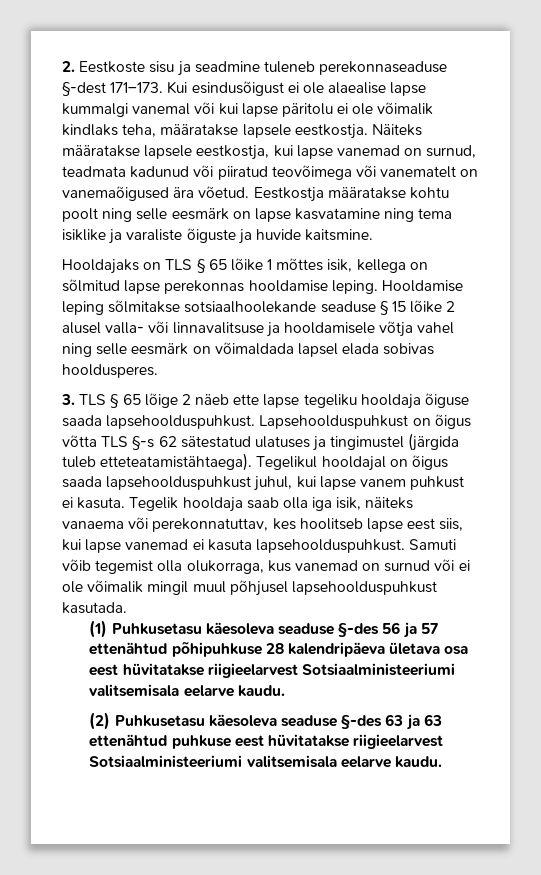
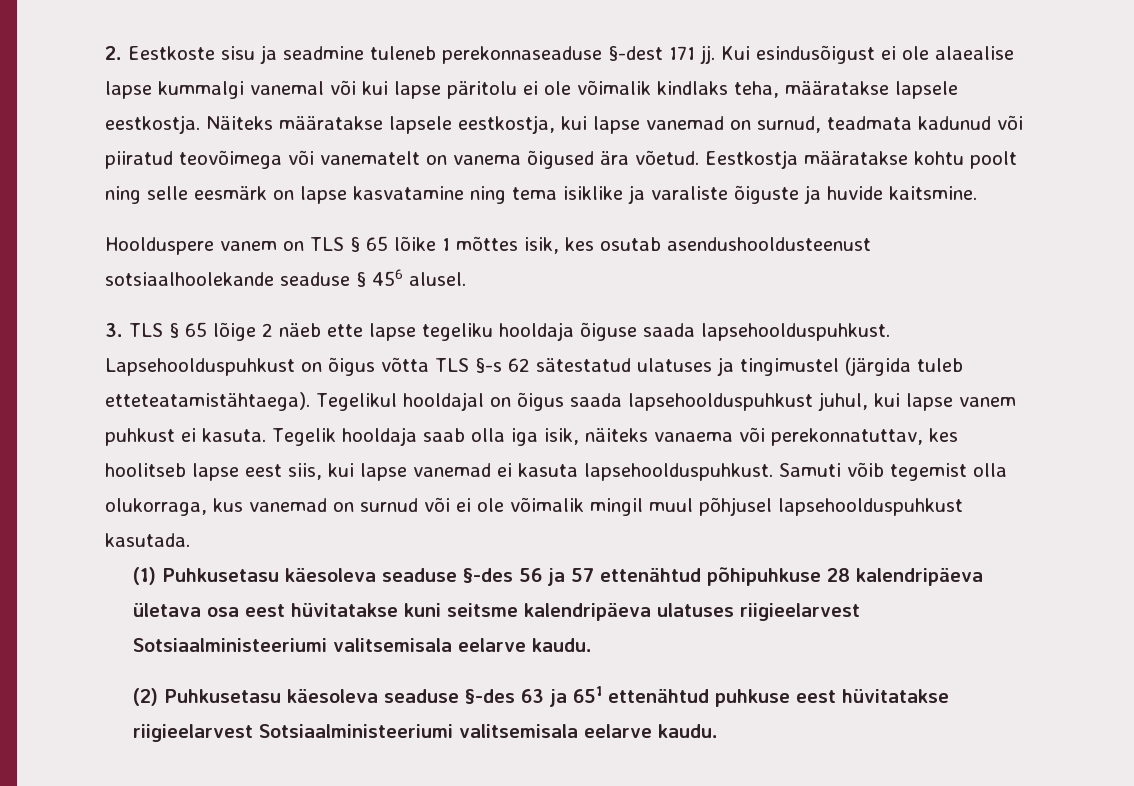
[110,82,164,93] 171–173. -> [669,45,715,64] 171 jj.
[62,186,169,201] vanemaõigused -> [453,150,594,169] vanema õigused
[62,259,139,274] Hooldajaks -> [105,237,277,255] Hoolduspere vanem
[356,259,428,273] [62,279,463,294] [62,300,456,315] [62,321,455,337] [62,342,435,357] [62,364,158,378] kellega on sõlmitud lapse perekonnas hooldamise leping. Hooldamise leping sõlmitakse sotsiaalhoolekande seaduse § 15 lõike 2 alusel valla- või linnavalitsuse ja hooldamisele võtja vahel ning selle eesmärk on võimaldada lapsel elada sobivas hooldusperes. -> [565,237,871,251] [105,269,466,287] kes osutab asendushooldusteenust sotsiaalhoolekande seaduse § 456 alusel.
(204, 669) none -> [404,603,735,621] kuni seitsme kalendripäeva ulatuses
[423,714,442,726] 63 -> [573,686,603,703] 651

